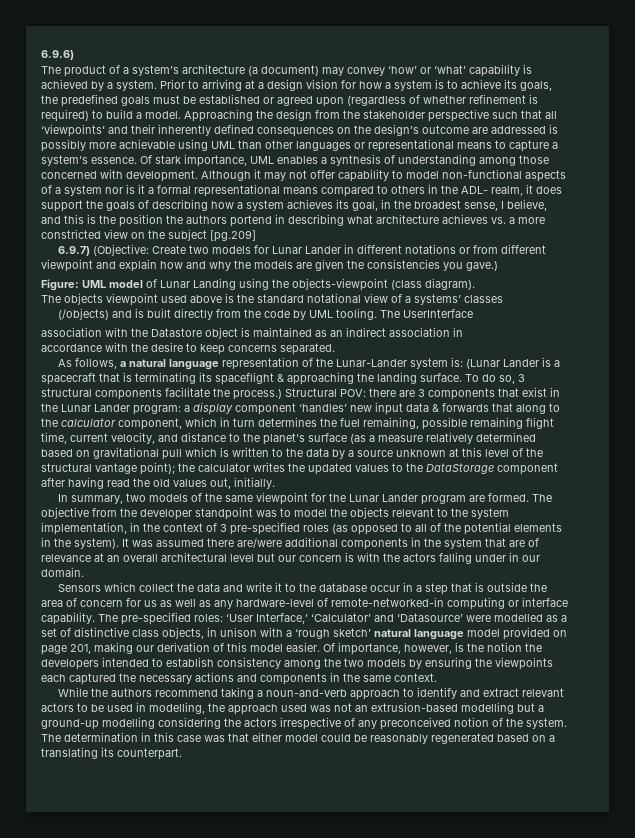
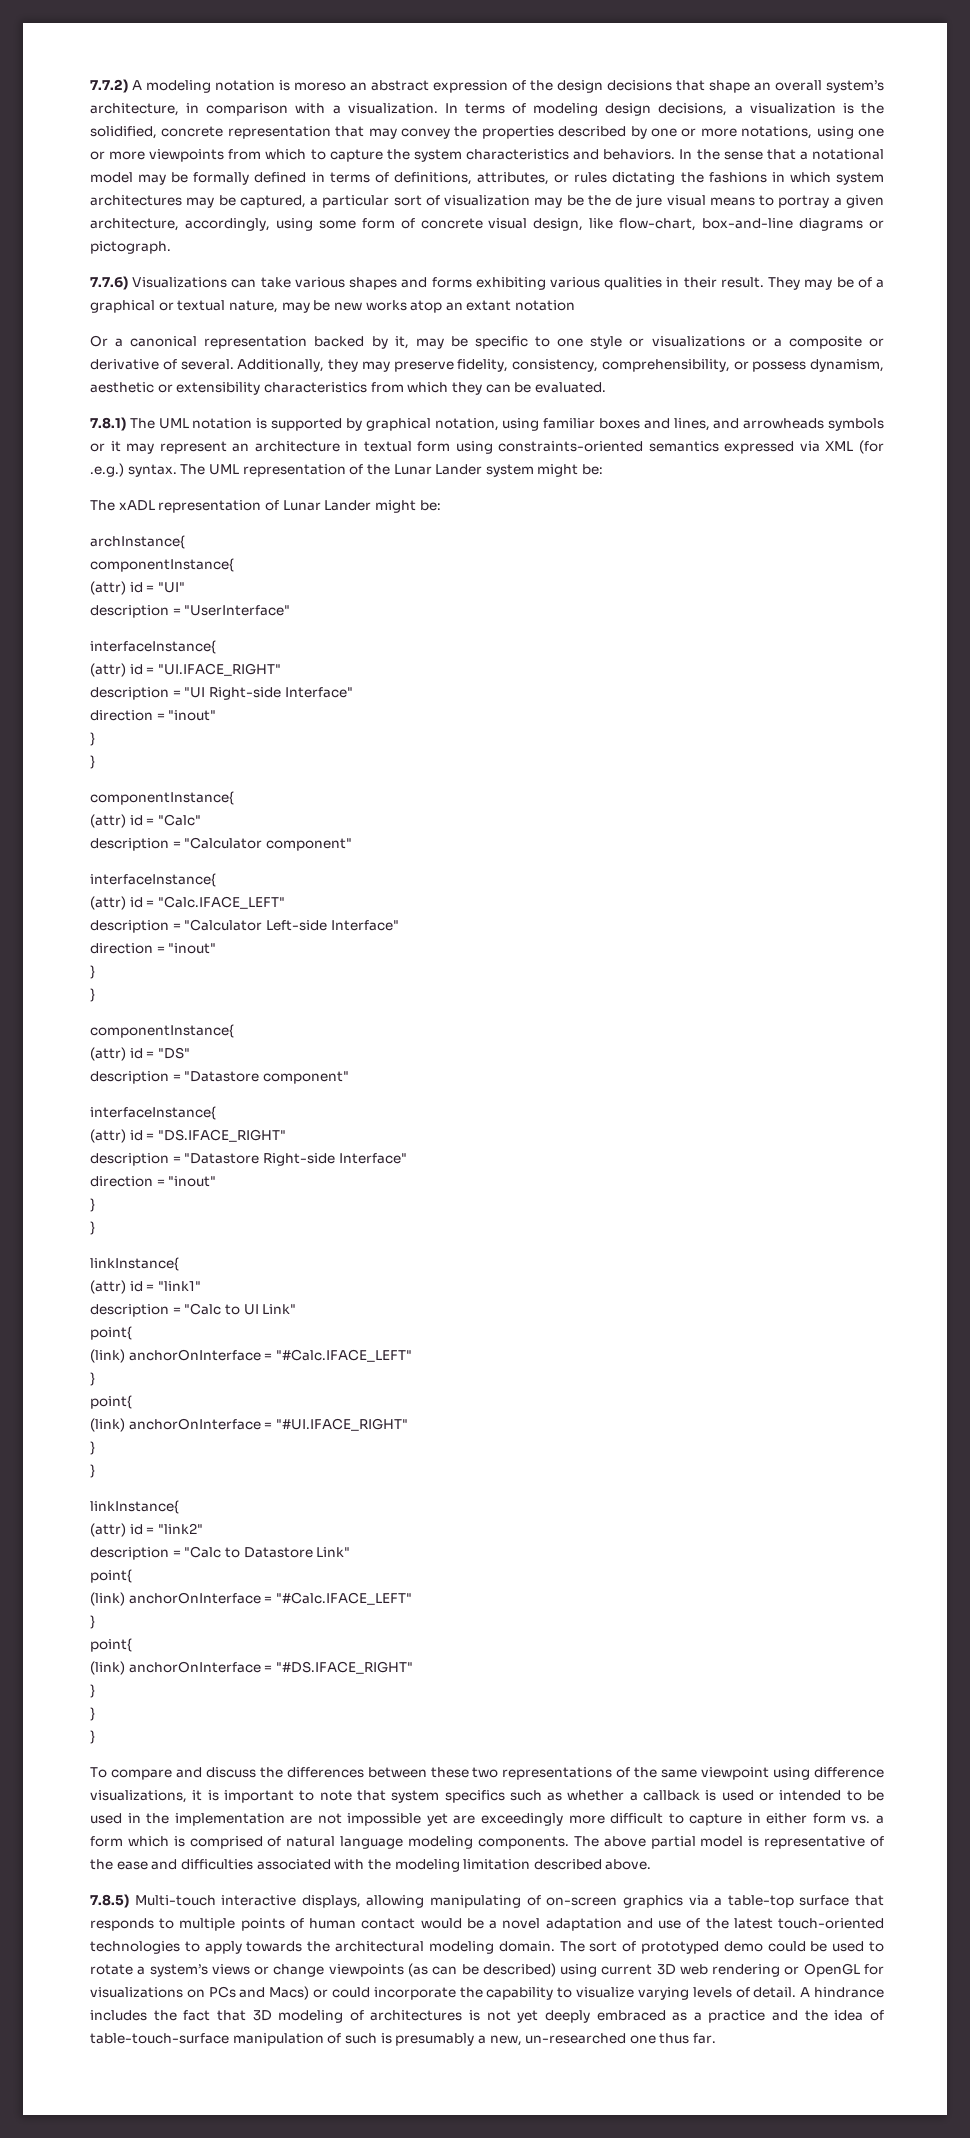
[41,50,74,60] [41,64,532,77] [41,79,552,91] [41,94,538,107] [41,109,557,122] [41,124,558,137] [41,139,558,152] [41,154,549,167] [41,169,566,182] [41,184,562,197] [41,199,547,212] [41,214,545,227] [41,229,256,242] [57,244,546,256] [41,259,498,272] [41,278,475,291] [41,293,503,306] [57,308,473,320] [41,327,463,339] [41,342,335,355] [57,357,560,370] [41,372,525,385] [41,387,560,400] [41,402,560,415] [41,417,554,430] [41,432,536,445] [41,447,543,460] [41,462,558,475] [41,477,275,489] [57,492,552,505] [41,507,509,520] [41,522,562,535] [41,537,539,550] [41,552,540,564] [41,567,84,577] [57,582,547,595] [41,597,568,610] [41,612,567,625] [41,627,567,640] [41,642,542,655] [41,657,553,670] [41,672,437,685] [57,687,564,700] [41,702,544,715] [41,717,567,730] [41,732,555,744] [41,747,182,760] 6.9.6) // The product of a system’s architecture (a document) may convey ‘how’ or ‘what’ capability is achieved by a system. Prior to arriving at a design vision for how a system is to achieve its goals, the predefined goals must be established or agreed upon (regardless of whether refinement is required) to build a model. Approaching the design from the stakeholder perspective such that all ‘viewpoints’ and their inherently defined consequences on the design’s outcome are addressed is possibly more achievable using UML than other languages or representational means to capture a system’s essence. Of stark importance, UML enables a synthesis of understanding among those concerned with development. Although it may not offer capability to model non-functional aspects of a system nor is it a formal representational means compared to others in the ADL- realm, it does support the goals of describing how a system achieves its goal, in the broadest sense, I believe, and this is the position the authors portend in describing what architecture achieves vs. a more constricted view on the subject [pg.209] // 6.9.7) (Objective: Create two models for Lunar Lander in different notations or from different viewpoint and explain how and why the models are given the consistencies you gave.) // Figure: UML model of Lunar Landing using the objects-viewpoint (class diagram). // The objects viewpoint used above is the standard notational view of a systems’ classes // (/objects) and is built directly from the code by UML tooling. The UserInterface // association with the Datastore object is maintained as an indirect association in // accordance with the desire to keep concerns separated. // As follows, a natural language representation of the Lunar-Lander system is: (Lunar Lander is a spacecraft that is terminating its spaceflight & approaching the landing surface. To do so, 3 structural components facilitate the process.) Structural POV: there are 3 components that exist in the Lunar Lander program: a display component ‘handles’ new input data & forwards that along to the calculator component, which in turn determines the fuel remaining, possible remaining flight time, current velocity, and distance to the planet’s surface (as a measure relatively determined based on gravitational pull which is written to the data by a source unknown at this level of the structural vantage point); the calculator writes the updated values to the DataStorage component after having read the old values out, initially. // In summary, two models of the same viewpoint for the Lunar Lander program are formed. The objective from the developer standpoint was to model the objects relevant to the system implementation, in the context of 3 pre-specified roles (as opposed to all of the potential elements in the system). It was assumed there are/were additional components in the system that are of relevance at an overall architectural level but our concern is with the actors falling under in our domain. // Sensors which collect the data and write it to the database occur in a step that is outside the area of concern for us as well as any hardware-level of remote-networked-in computing or interface capability. The pre-specified roles: ‘User Interface,’ ‘Calculator’ and ‘Datasource’ were modelled as a set of distinctive class objects, in unison with a ‘rough sketch’ natural language model provided on page 201, making our derivation of this model easier. Of importance, however, is the notion the developers intended to establish consistency among the two models by ensuring the viewpoints each captured the necessary actions and components in the same context. // While the authors recommend taking a noun-and-verb approach to identify and extract relevant actors to be used in modelling, the approach used was not an extrusion-based modelling but a ground-up modelling considering the actors irrespective of any preconceived notion of the system. The determination in this case was that either model could be reasonably regenerated based on a translating its counterpart. -> [90,79,884,93] [90,103,884,116] [90,126,884,139] [90,149,885,162] [90,172,885,185] [90,194,885,208] [90,218,884,231] [90,241,171,254] [90,276,884,290] [90,300,576,313] [90,335,884,349] [90,359,884,372] [90,382,606,395] [90,417,884,431] [90,440,884,454] [90,463,604,477] [90,500,441,513] [90,535,185,549] [90,558,234,572] [90,581,185,595] [90,605,291,618] [90,640,216,654] [90,663,281,677] [90,687,353,700] [90,710,217,721] [90,732,95,746] [90,755,95,769] [90,791,234,805] [90,814,201,828] [90,837,352,851] [90,873,216,887] [90,896,285,910] [90,919,399,933] [90,943,217,954] [90,965,95,979] [90,988,95,1002] [90,1024,234,1038] [90,1047,190,1061] [90,1071,349,1084] [90,1106,216,1120] [90,1129,286,1143] [90,1153,407,1166] [90,1176,217,1187] [90,1198,95,1212] [90,1221,95,1235] [90,1257,179,1271] [90,1280,201,1294] [90,1303,297,1317] [90,1326,132,1340] [90,1349,412,1363] [90,1372,95,1386] [90,1395,132,1409] [90,1418,408,1432] [90,1441,95,1455] [90,1464,95,1478] [90,1500,179,1514] [90,1523,203,1537] [90,1546,351,1560] [90,1569,132,1583] [90,1592,412,1606] [90,1615,95,1629] [90,1638,132,1652] [90,1661,413,1675] [90,1684,95,1698] [90,1707,95,1721] [90,1730,95,1744] [90,1767,884,1780] [90,1790,884,1803] [90,1813,884,1826] [90,1836,885,1849] [90,1859,652,1872] [90,1894,885,1908] [90,1918,885,1931] [90,1941,884,1954] [90,1963,885,1977] [90,1986,885,2000] [90,2010,885,2023] [90,2033,717,2046] 7.7.2) A modeling notation is moreso an abstract expression of the design decisions that shape an overall system’s architecture, in comparison with a visualization. In terms of modeling design decisions, a visualization is the solidified, concrete representation that may convey the properties described by one or more notations, using one or more viewpoints from which to capture the system characteristics and behaviors. In the sense that a notational model may be formally defined in terms of definitions, attributes, or rules dictating the fashions in which system architectures may be captured, a particular sort of visualization may be the de jure visual means to portray a given architecture, accordingly, using some form of concrete visual design, like flow-chart, box-and-line diagrams or pictograph. // 7.7.6) Visualizations can take various shapes and forms exhibiting various qualities in their result. They may be of a graphical or textual nature, may be new works atop an extant notation // Or a canonical representation backed by it, may be specific to one style or visualizations or a composite or derivative of several. Additionally, they may preserve fidelity, consistency, comprehensibility, or possess dynamism, aesthetic or extensibility characteristics from which they can be evaluated. // 7.8.1) The UML notation is supported by graphical notation, using familiar boxes and lines, and arrowheads symbols or it may represent an architecture in textual form using constraints-oriented semantics expressed via XML (for .e.g.) syntax. The UML representation of the Lunar Lander system might be: // The xADL representation of Lunar Lander might be: // archInstance{ // componentInstance{ // (attr) id = "UI" // description = "UserInterface" // interfaceInstance{ // (attr) id = "UI.IFACE_RIGHT" // description = "UI Right-side Interface" // direction = "inout" // } // } // componentInstance{ // (attr) id = "Calc" // description = "Calculator component" // interfaceInstance{ // (attr) id = "Calc.IFACE_LEFT" // description = "Calculator Left-side Interface" // direction = "inout" // } // } // componentInstance{ // (attr) id = "DS" // description = "Datastore component" // interfaceInstance{ // (attr) id = "DS.IFACE_RIGHT" // description = "Datastore Right-side Interface" // direction = "inout" // } // } // linkInstance{ // (attr) id = "link1" // description = "Calc to UI Link" // point{ // (link) anchorOnInterface = "#Calc.IFACE_LEFT" // } // point{ // (link) anchorOnInterface = "#UI.IFACE_RIGHT" // } // } // linkInstance{ // (attr) id = "link2" // description = "Calc to Datastore Link" // point{ // (link) anchorOnInterface = "#Calc.IFACE_LEFT" // } // point{ // (link) anchorOnInterface = "#DS.IFACE_RIGHT" // } // } // } // To compare and discuss the differences between these two representations of the same viewpoint using difference visualizations, it is important to note that system specifics such as whether a callback is used or intended to be used in the implementation are not impossible yet are exceedingly more difficult to capture in either form vs. a form which is comprised of natural language modeling components. The above partial model is representative of the ease and difficulties associated with the modeling limitation described above. // 7.8.5) Multi-touch interactive displays, allowing manipulating of on-screen graphics via a table-top surface that responds to multiple points of human contact would be a novel adaptation and use of the latest touch-oriented technologies to apply towards the architectural modeling domain. The sort of prototyped demo could be used to rotate a system’s views or change viewpoints (as can be described) using current 3D web rendering or OpenGL for visualizations on PCs and Macs) or could incorporate the capability to visualize varying levels of detail. A hindrance includes the fact that 3D modeling of architectures is not yet deeply embraced as a practice and the idea of table-touch-surface manipulation of such is presumably a new, un-researched one thus far.

